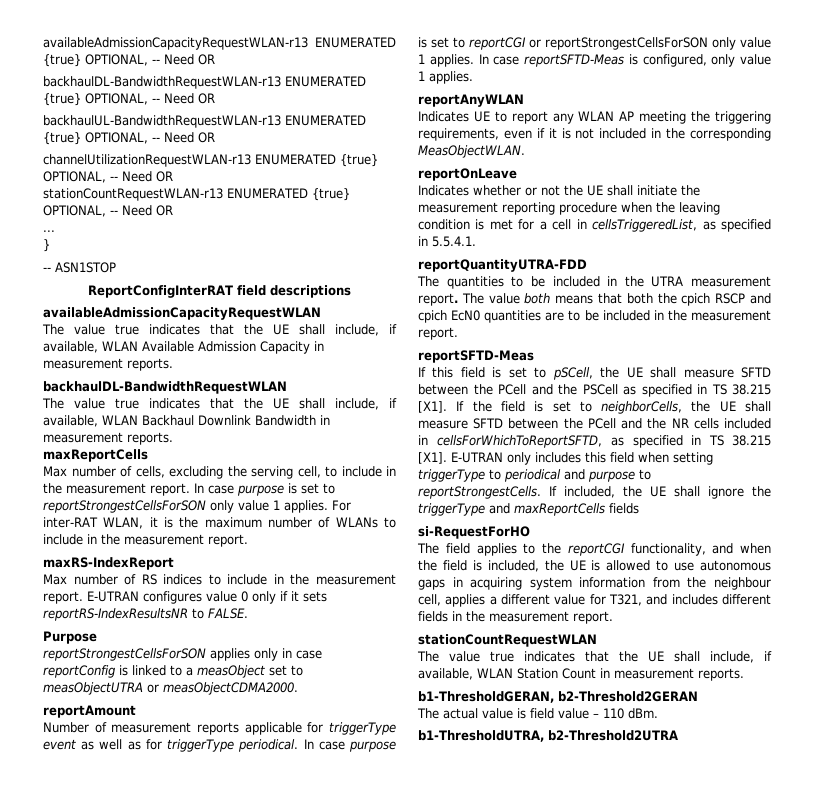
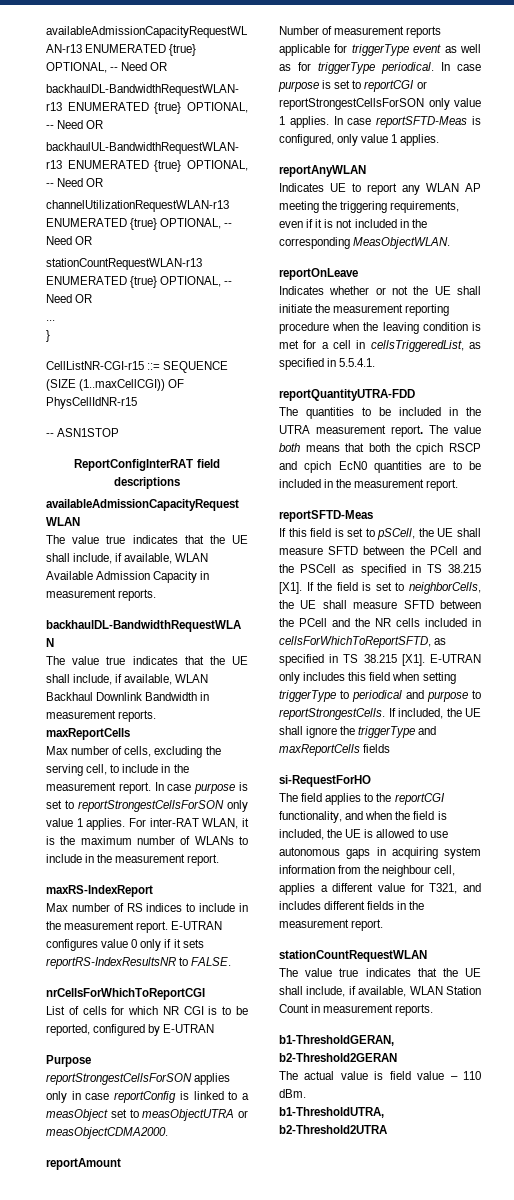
(50, 245) none -> [46,361,229,373] [46,379,185,391] [46,397,137,409] // CellListNR-CGI-r15 ::= SEQUENCE (SIZE (1..maxCellCGI)) OF PhysCellIdNR-r15
(248, 613) none -> [46,988,205,1000] [46,1006,248,1015] [46,1024,215,1036] // nrCellsForWhichToReportCGI // List of cells for which NR CGI is to be reported, configured by E-UTRAN

